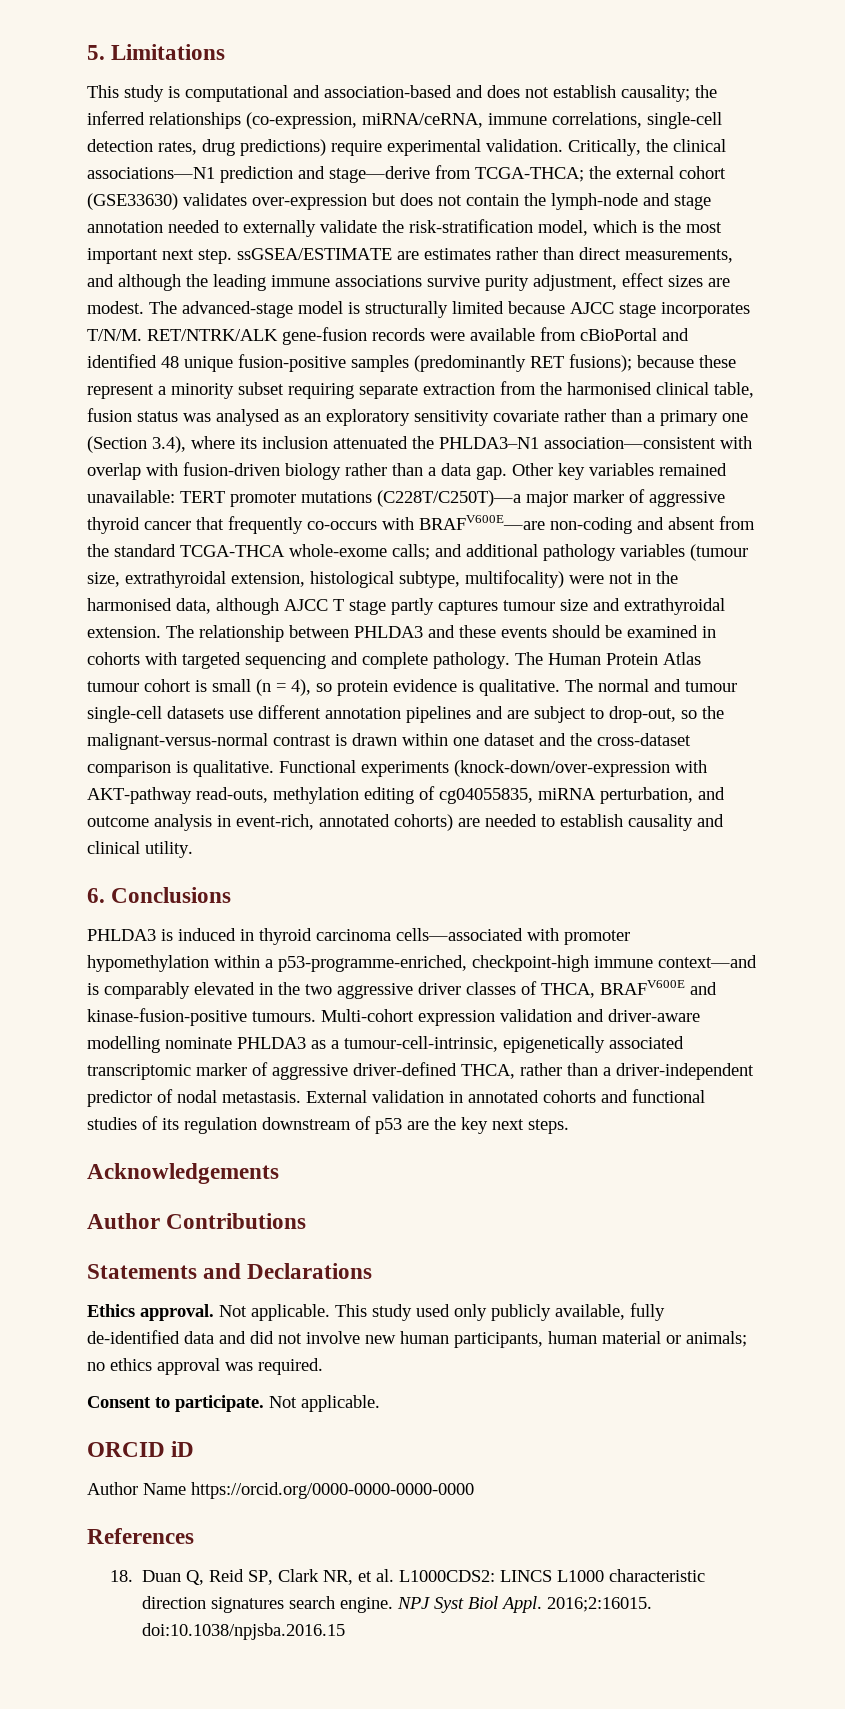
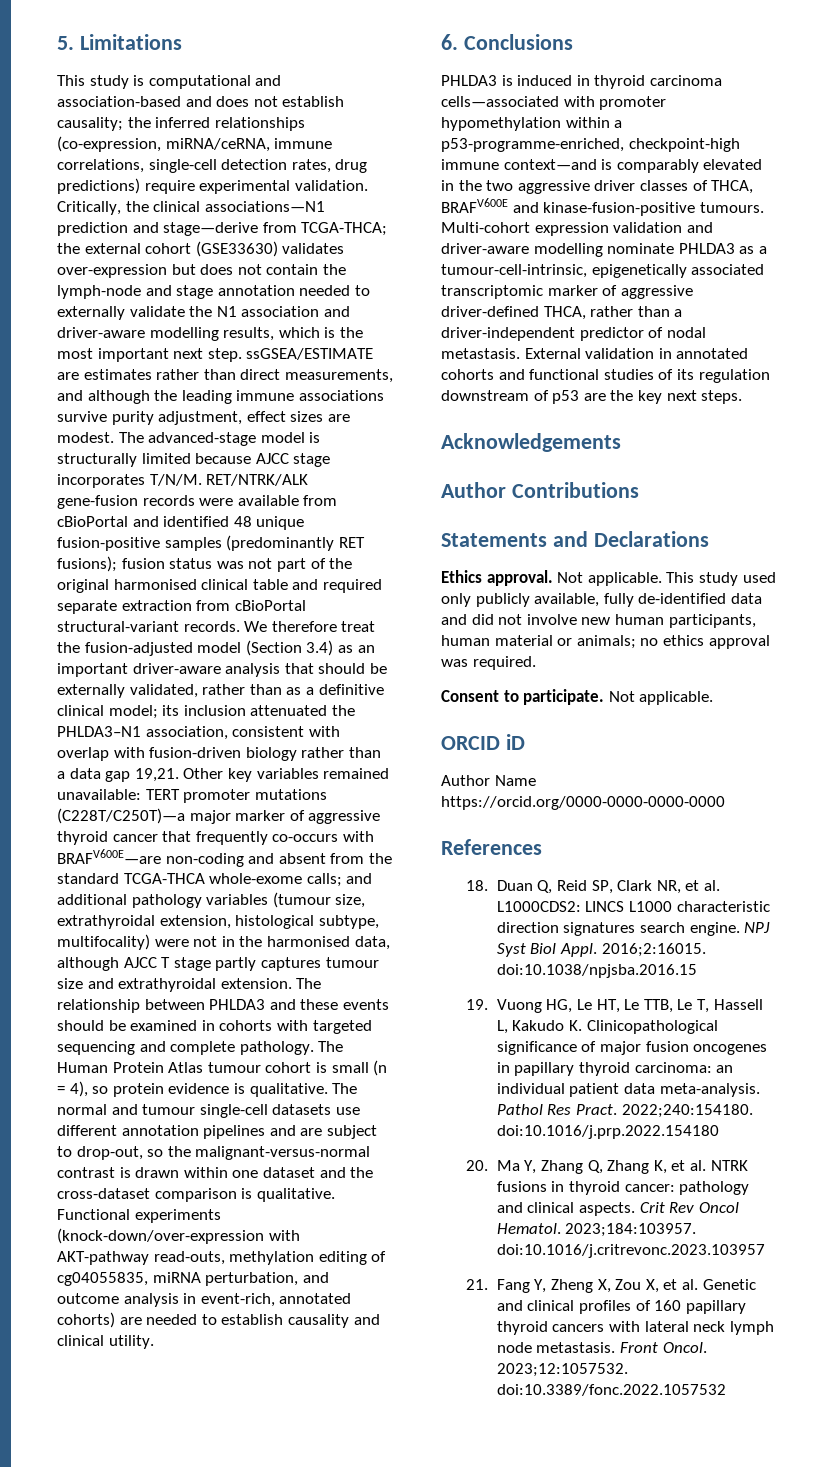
[409,219,588,236] risk-stratification model, -> [216,306,350,317] [57,327,275,341] N1 association and driver-aware modelling results,
[637,355,736,368] [87,381,754,399] [87,408,748,426] [87,436,235,453] because these represent a minority subset requiring separate extraction from the harmonised clinical table, fusion status was analysed as an exploratory sensitivity covariate rather than a primary one (Section 3.4), where -> [121,558,353,572] [57,579,382,593] [57,600,306,614] [57,621,376,632] [57,640,375,656] [57,663,387,677] [57,684,384,698] [57,705,158,719] fusion status was not part of the original harmonised clinical table and required separate extraction from cBioPortal structural-variant records. We therefore treat the fusion-adjusted model (Section 3.4) as an important driver-aware analysis that should be externally validated, rather than as a definitive clinical model;
[544,437,716,449] association—consistent -> [145,726,305,740] association, consistent
[476,466,507,480] gap. -> [105,768,179,782] gap 19,21.
(346, 1631) none -> [466,999,763,1013] [496,1020,718,1034] [496,1041,768,1055] [496,1062,734,1076] [496,1083,760,1097] [496,1104,753,1118] [496,1125,719,1139] [466,1160,748,1174] [496,1181,750,1195] [496,1202,739,1216] [496,1223,697,1237] [496,1244,765,1258] [466,1279,756,1293] [496,1300,746,1314] [496,1321,774,1335] [496,1342,707,1353] [496,1363,628,1377] [496,1384,726,1396] // 19. Vuong HG, Le HT, Le TTB, Le T, Hassell L, Kakudo K. Clinicopathological significance of major fusion oncogenes in papillary thyroid carcinoma: an individual patient data meta-analysis. Pathol Res Pract. 2022;240:154180. doi:10.1016/j.prp.2022.154180 // 20. Ma Y, Zhang Q, Zhang K, et al. NTRK fusions in thyroid cancer: pathology and clinical aspects. Crit Rev Oncol Hematol. 2023;184:103957. doi:10.1016/j.critrevonc.2023.103957 // 21. Fang Y, Zheng X, Zou X, et al. Genetic and clinical profiles of 160 papillary thyroid cancers with lateral neck lymph node metastasis. Front Oncol. 2023;12:1057532. doi:10.3389/fonc.2022.1057532

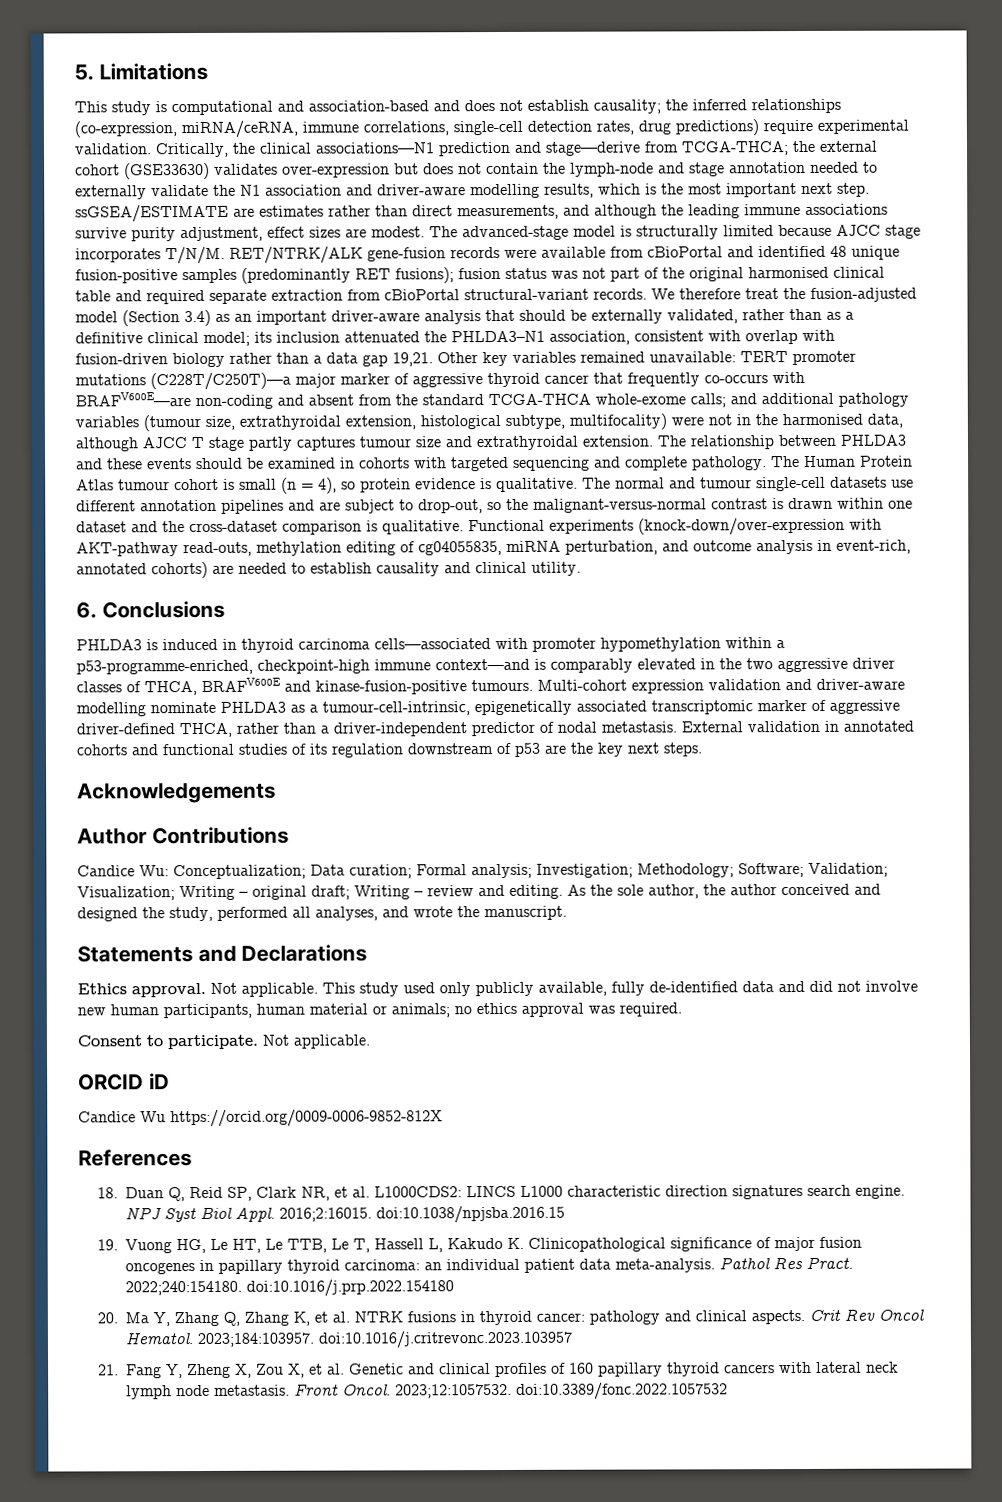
(639, 490) none -> [77,862,888,880] [77,883,881,901] [77,905,567,922] // Candice Wu: Conceptualization; Data curation; Formal analysis; Investigation; Methodology; Software; Validation; Visualization; Writing – original draft; Writing – review and editing. As the sole author, the author conceived and designed the study, performed all analyses, and wrote the manuscript.
[441,775,536,786] [441,796,725,810] Author Name https://orcid.org/0000-0000-0000-0000 -> [78,1109,443,1128] Candice Wu https://orcid.org/0009-0006-9852-812X

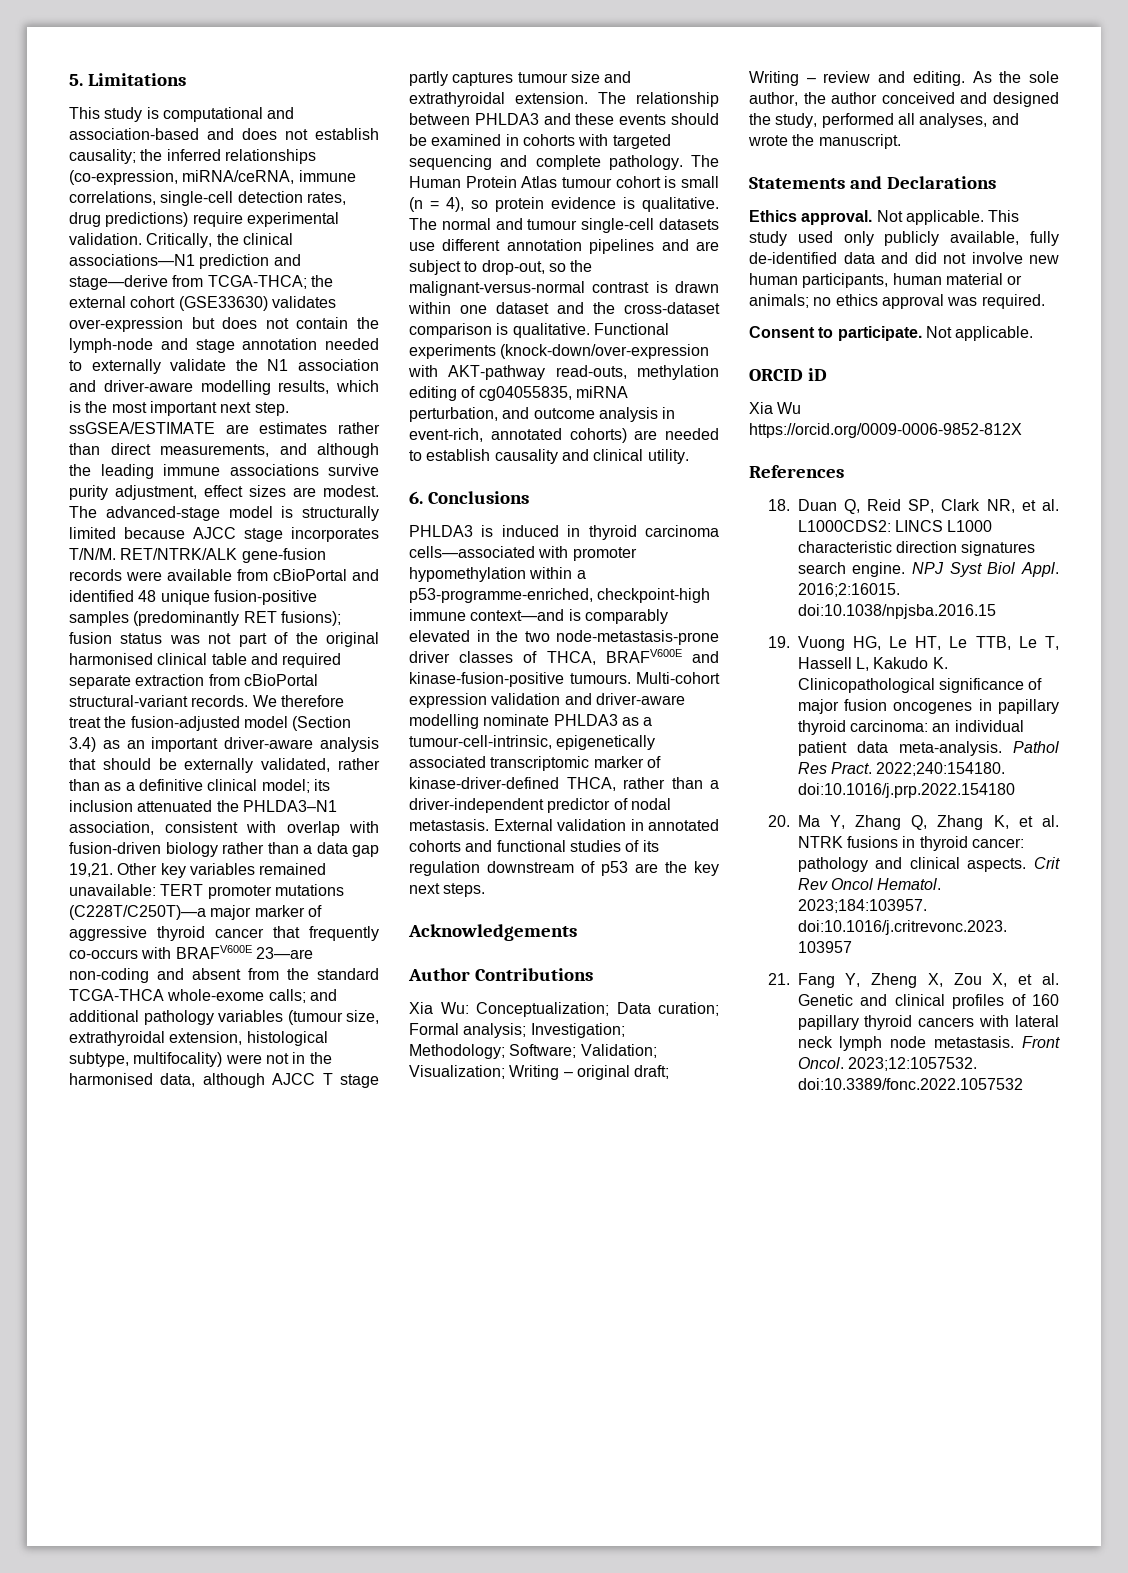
[75,392,191,407] BRAFV600E—are -> [175,945,313,959] BRAFV600E 23—are
[777,657,848,673] aggressive -> [556,630,719,645] node-metastasis-prone
[829,699,900,714] [76,723,175,735] aggressive driver-defined -> [409,777,559,789] kinase-driver-defined
[77,865,135,877] Candice -> [409,1002,433,1014] Xia
[78,1111,136,1123] Candice -> [749,402,773,414] Xia

